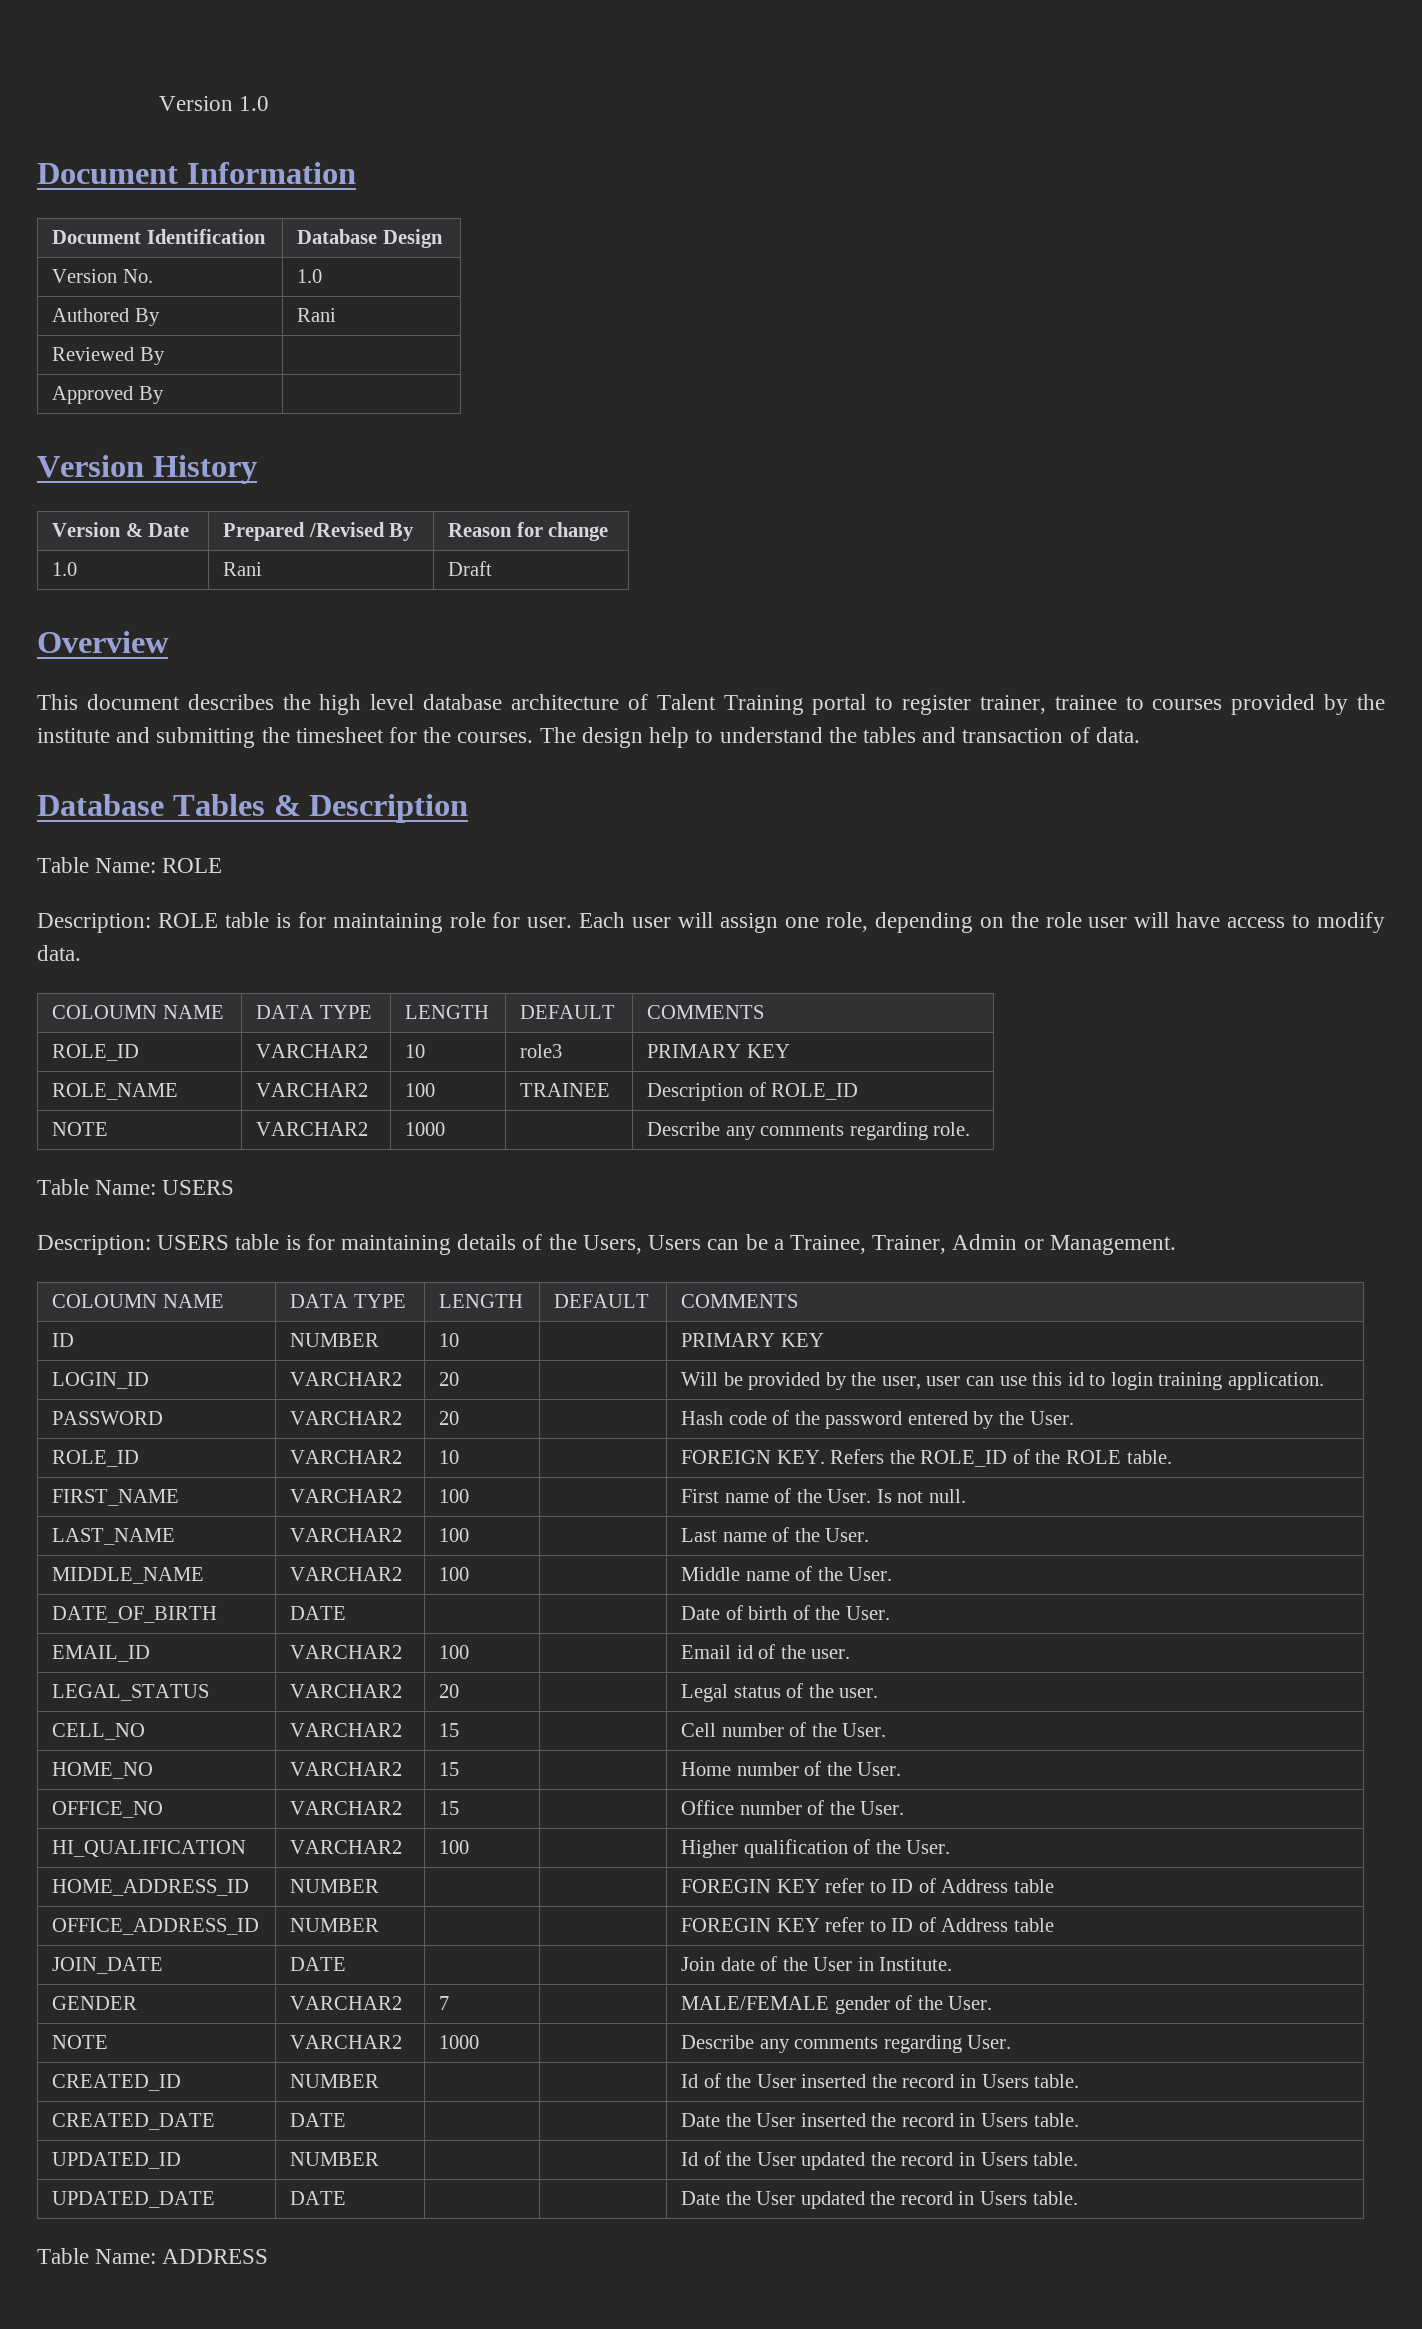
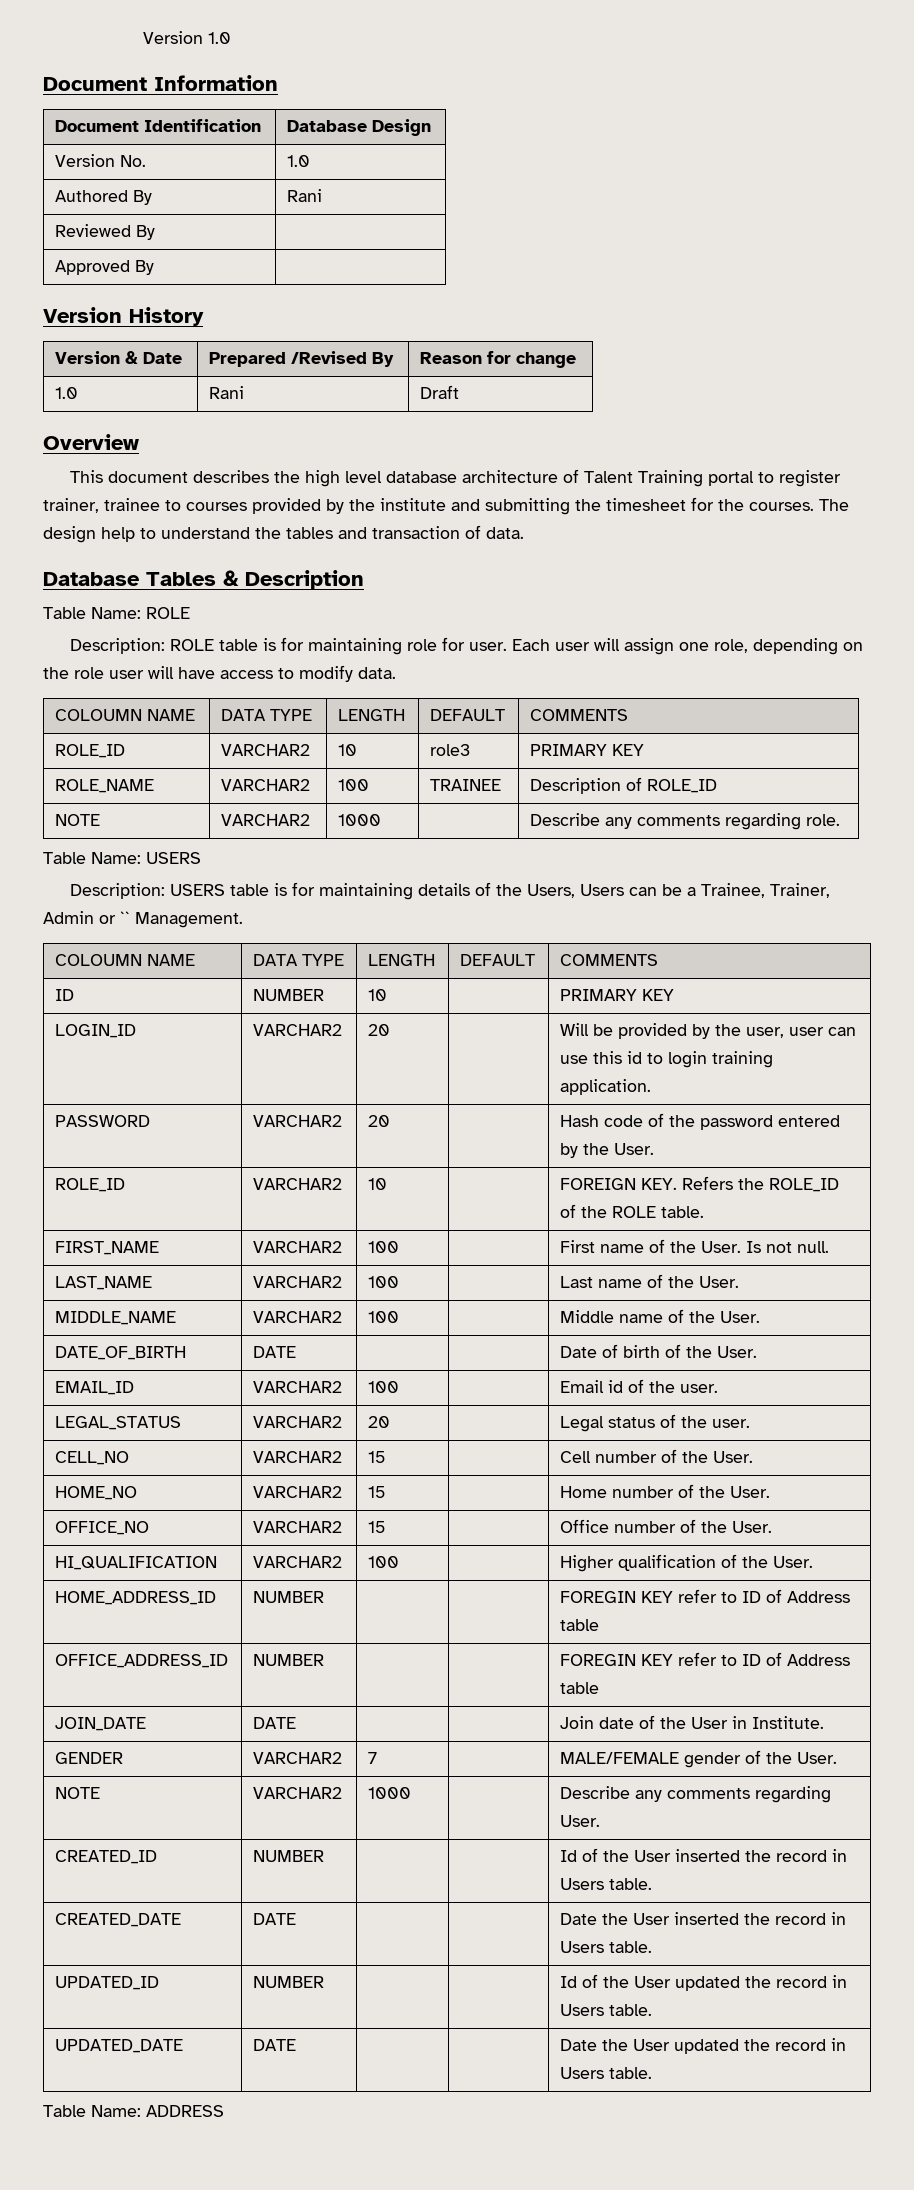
(1044, 1244) none -> [120,911,130,924] ``

